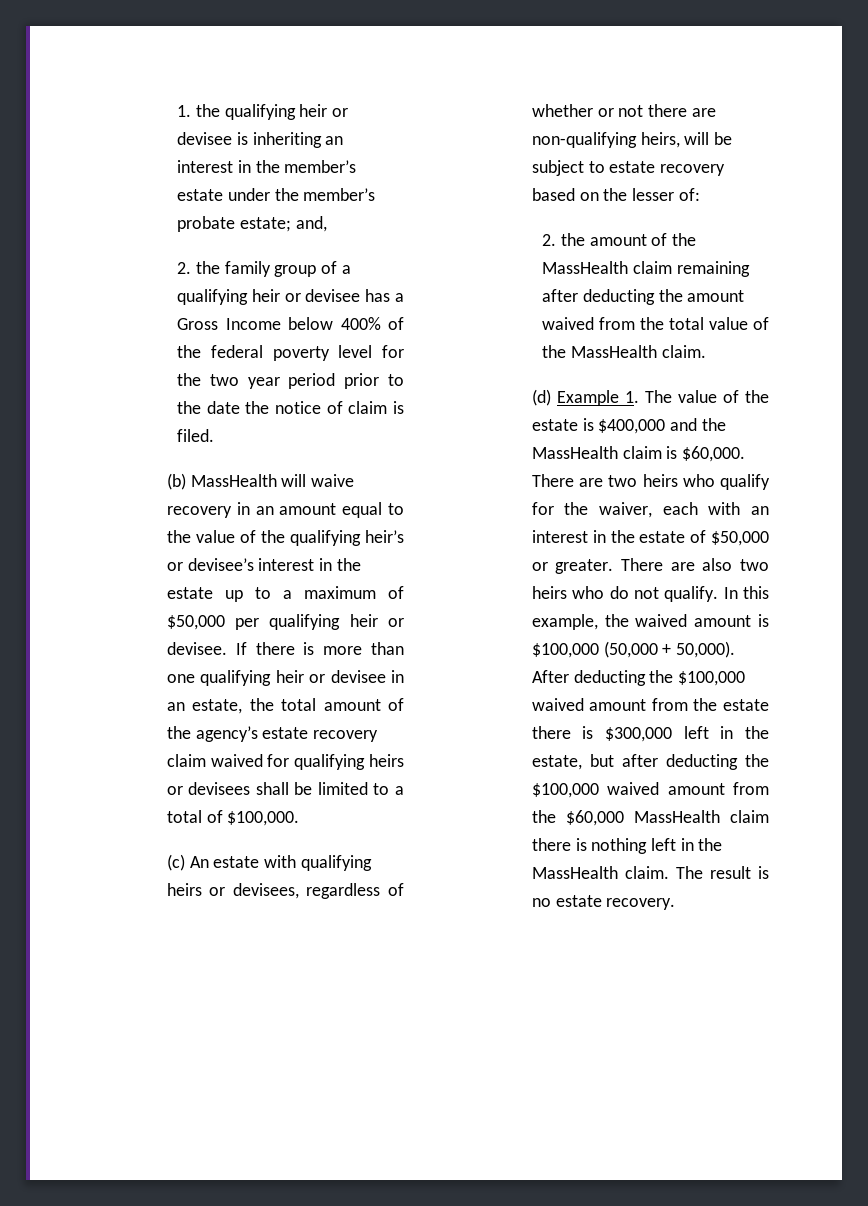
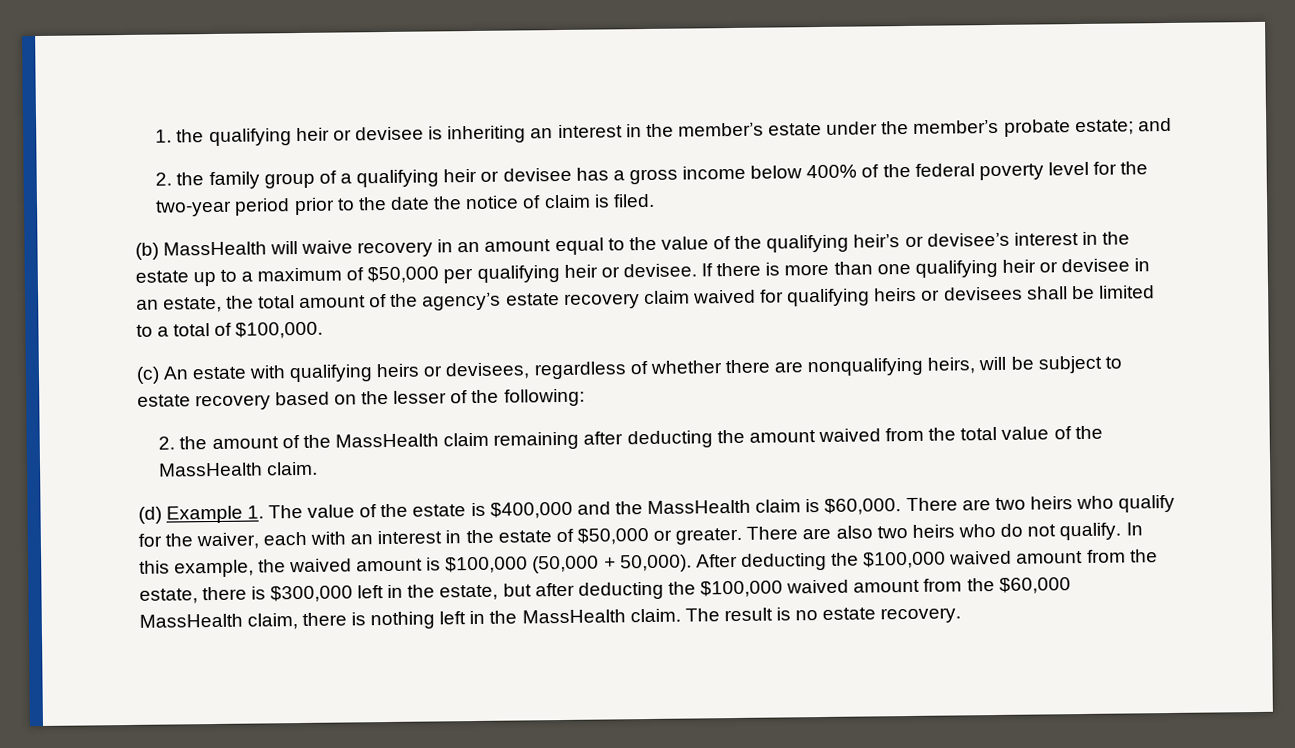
[295,216,327,232] and, -> [1137,117,1172,132] and
[177,318,281,330] Gross Income -> [628,165,747,185] gross income
[209,374,280,389] two year -> [155,199,233,217] two-year
[597,105,644,117] or not -> (722, 367) none
[531,132,637,148] non-qualifying -> [807,357,925,377] nonqualifying
[678,188,700,201] of: -> [450,388,585,407] of the following:
[723,699,769,711] estate -> [138,588,198,604] estate,
[730,810,769,823] claim -> [246,613,298,630] claim,

